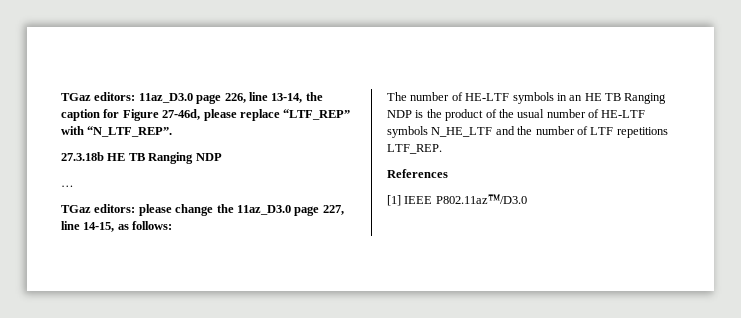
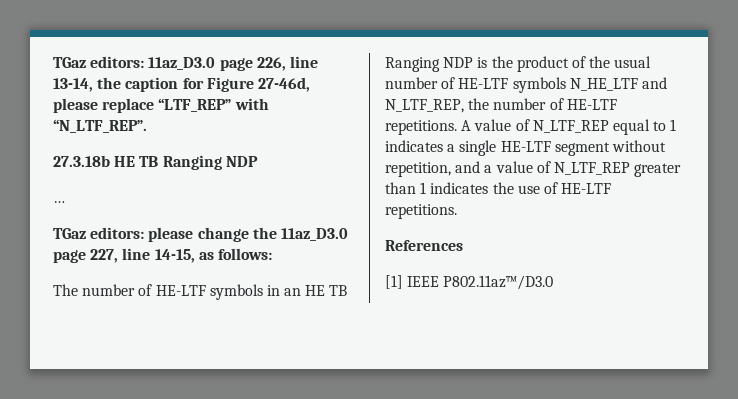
(515, 130) none -> [385,99,464,113] N_LTF_REP,
[590,127,668,138] [387,144,442,154] LTF repetitions LTF_REP. -> [566,99,617,110] [385,119,677,135] [385,140,666,156] [385,161,682,177] [385,182,612,194] [385,204,457,219] HE-LTF repetitions. A value of N_LTF_REP equal to 1 indicates a single HE-LTF segment without repetition, and a value of N_LTF_REP greater than 1 indicates the use of HE-LTF repetitions.

